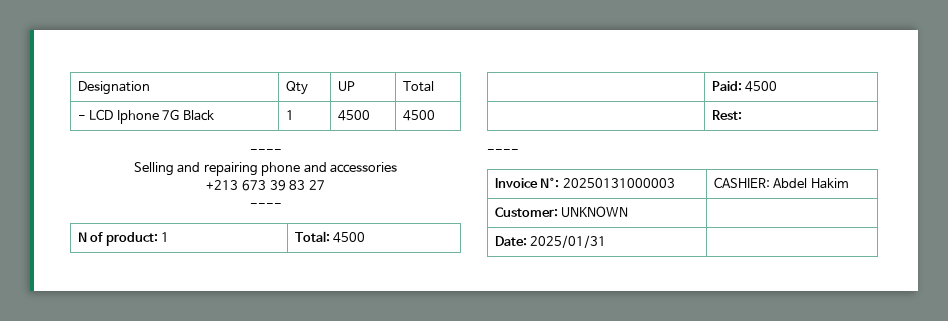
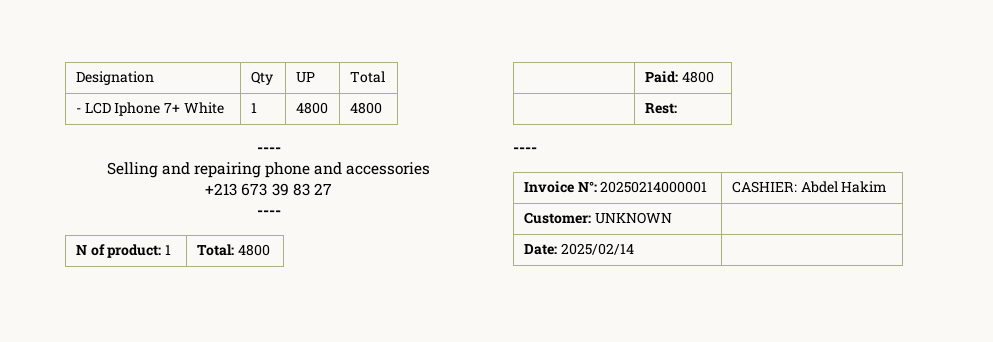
[162,109,214,121] [285,110,294,120] [337,110,370,121] [402,110,435,121] 7G Black | 1 | 4500 | 4500 -> [164,102,224,114] [250,103,257,113] [295,102,328,114] [349,102,382,114] 7+ White | 1 | 4800 | 4800
[333,232,366,243] 4500 -> [237,244,270,256] 4800
[745,81,778,92] 4500 -> [681,71,714,83] 4800
[562,178,675,188] 20250131000003 -> [600,181,708,193] 20250214000001
[530,235,607,248] 2025/01/31 -> [560,243,634,255] 2025/02/14

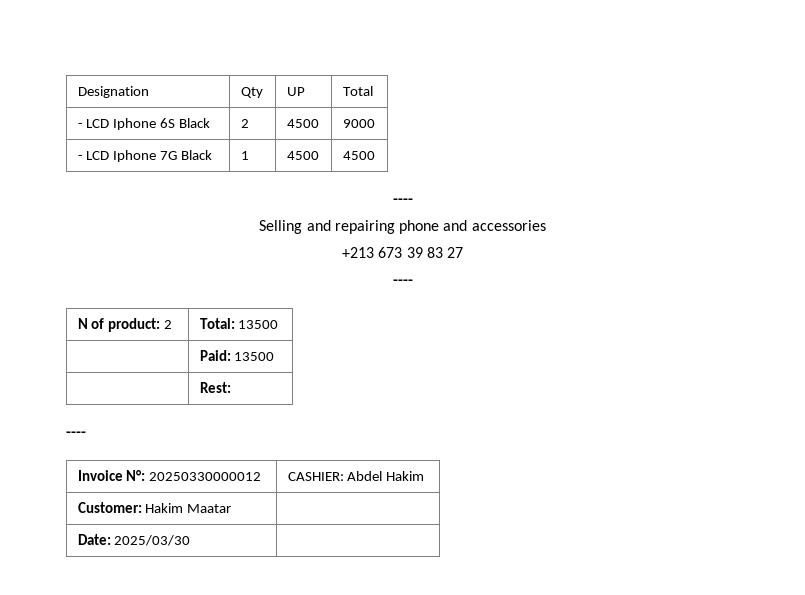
[164,102,224,114] [250,103,257,113] [295,102,328,114] [349,102,382,114] 7+ White | 1 | 4800 | 4800 -> [160,118,211,128] [240,119,249,128] [286,119,319,128] [342,119,375,128] [77,150,213,162] [240,151,249,160] [286,151,319,160] [342,151,375,160] 6S Black | 2 | 4500 | 9000 // - LCD Iphone 7G Black | 1 | 4500 | 4500
[165,245,172,255] 1 -> [164,320,173,329] 2
[237,244,270,256] 4800 -> [238,320,279,329] 13500
[681,71,714,83] 4800 -> [234,352,275,361] 13500
[600,181,708,193] 20250214000001 -> [149,472,262,481] 20250330000012
[594,212,672,224] UNKNOWN -> [145,503,232,513] Hakim Maatar
[560,243,634,255] 2025/02/14 -> [114,535,191,546] 2025/03/30

